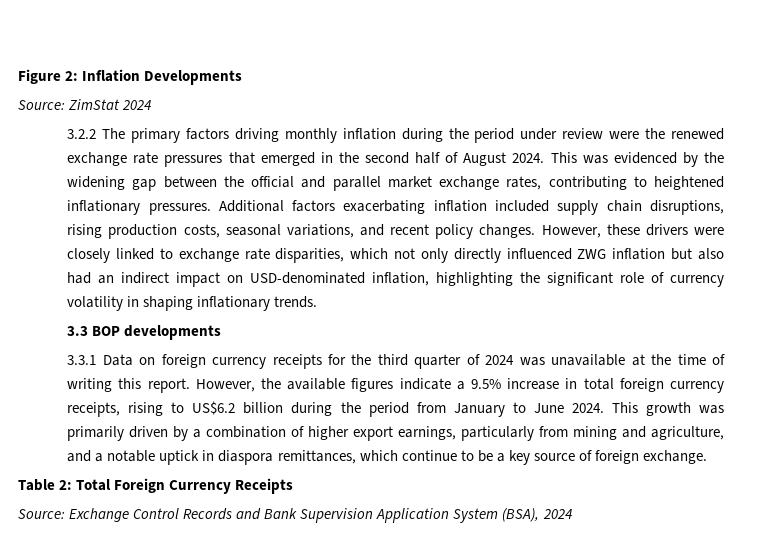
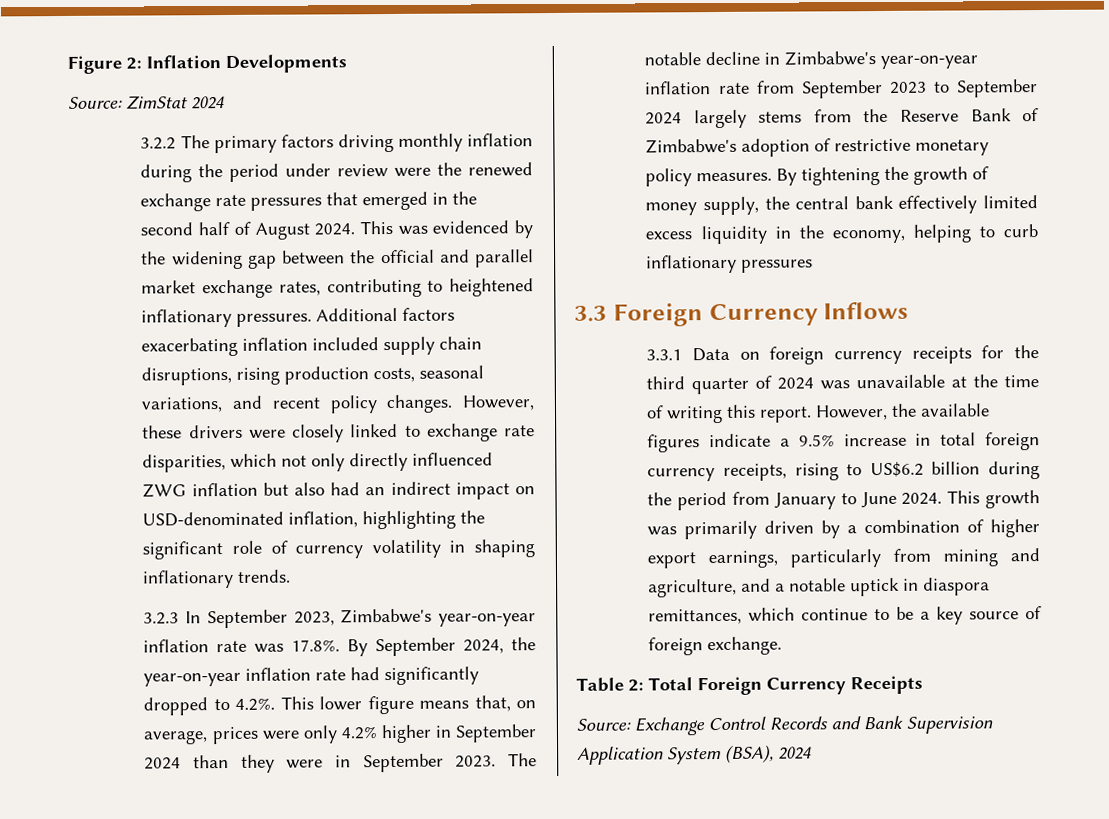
[67,325,222,340] 3.3 BOP developments -> [143,608,536,629] [143,637,536,657] [143,666,480,687] [143,695,537,716] [143,724,537,745] [144,753,537,773] [644,51,979,69] [644,79,1038,99] [645,108,1039,129] [645,138,990,157] [645,166,990,187] [645,195,1038,216] [645,224,1038,245] [646,254,814,274] [574,301,909,327] 3.2.3 In September 2023, Zimbabwe's year-on-year inflation rate was 17.8%. By September 2024, the year-on-year inflation rate had significantly dropped to 4.2%. This lower figure means that, on average, prices were only 4.2% higher in September 2024 than they were in September 2023. The notable decline in Zimbabwe's year-on-year inflation rate from September 2023 to September 2024 largely stems from the Reserve Bank of Zimbabwe's adoption of restrictive monetary policy measures. By tightening the growth of money supply, the central bank effectively limited excess liquidity in the economy, helping to curb inflationary pressures // 3.3 Foreign Currency Inflows

